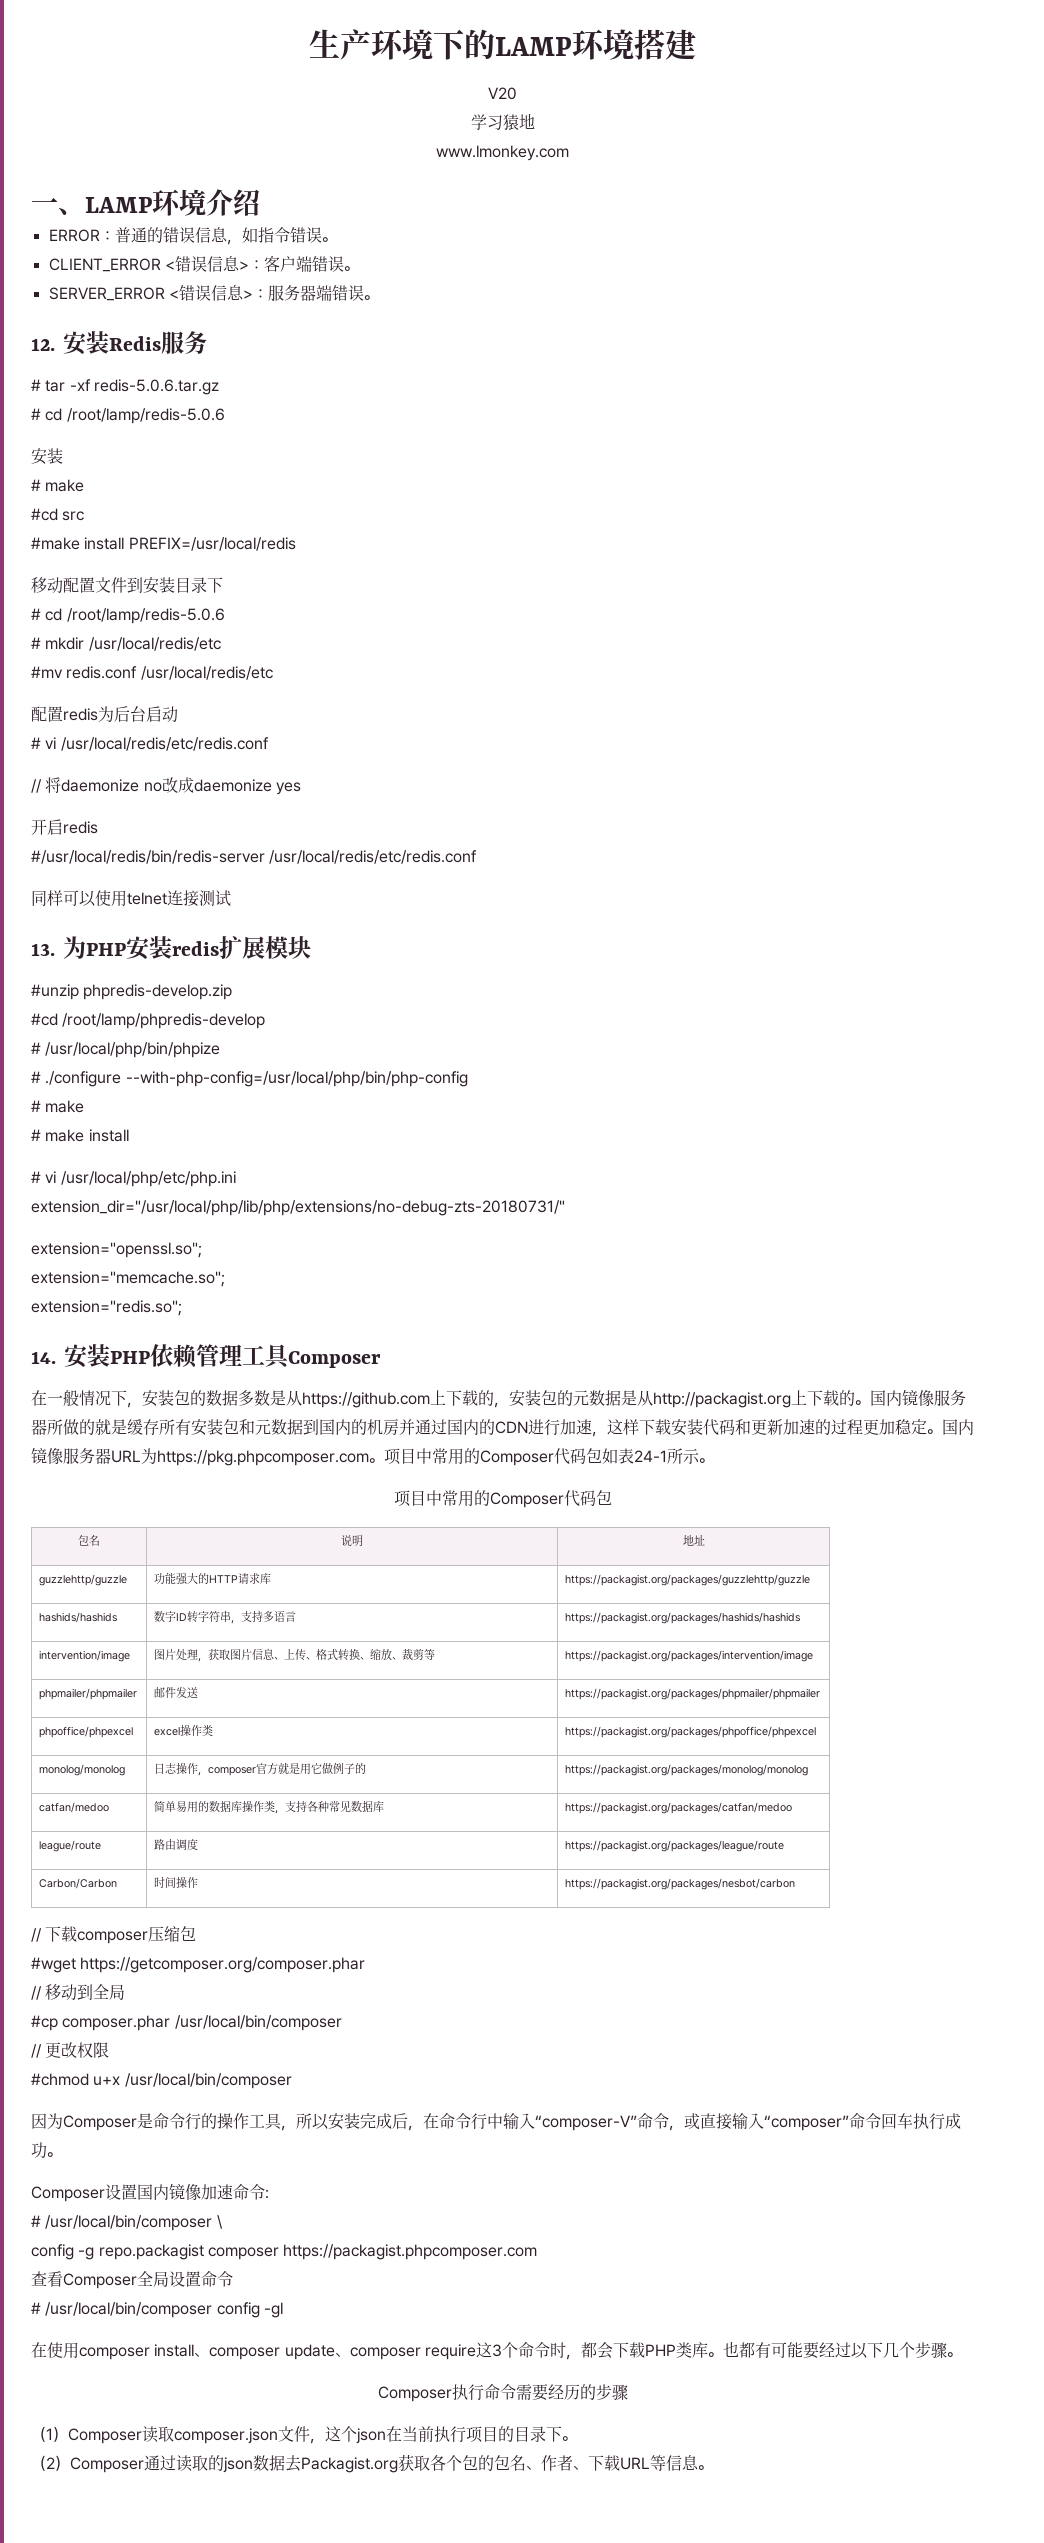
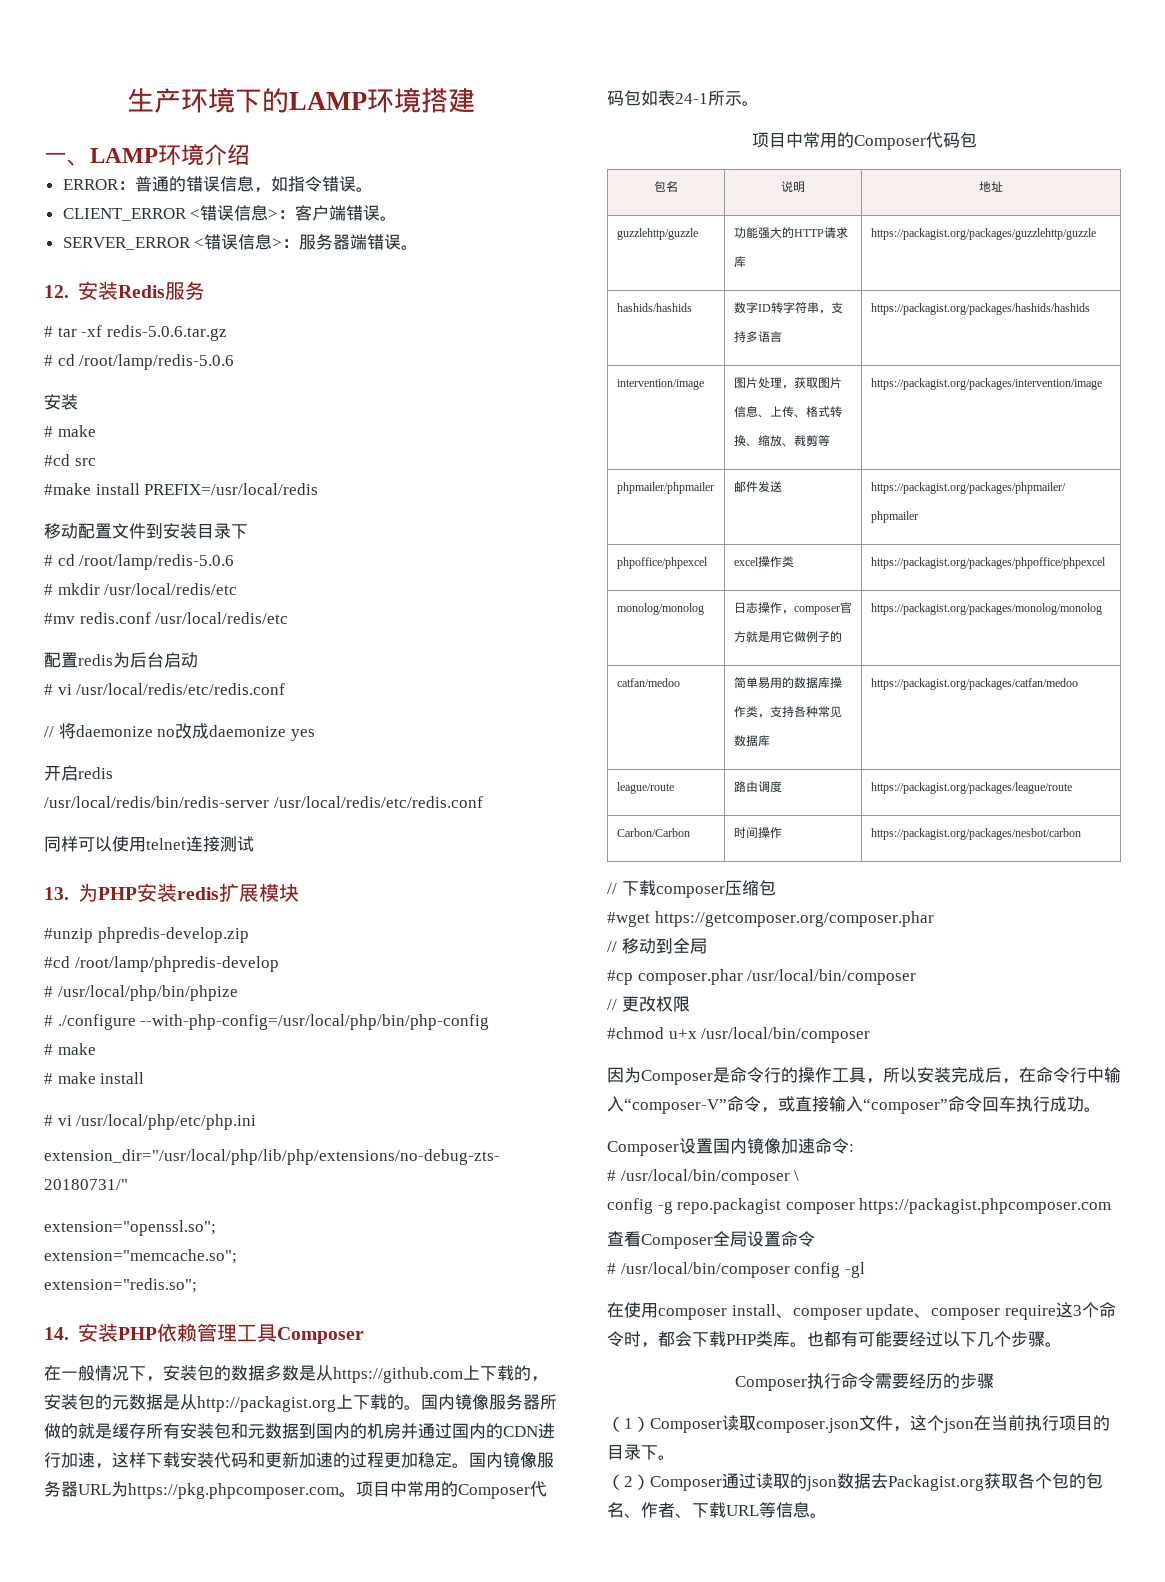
[488,87,517,100] [470,113,535,131] [436,145,569,161] // V20 // 学习猿地 // www.lmonkey.com -> (475, 100) none
[31,850,265,864] #/usr/local/redis/bin/redis-server -> [44,796,269,808] /usr/local/redis/bin/redis-server

